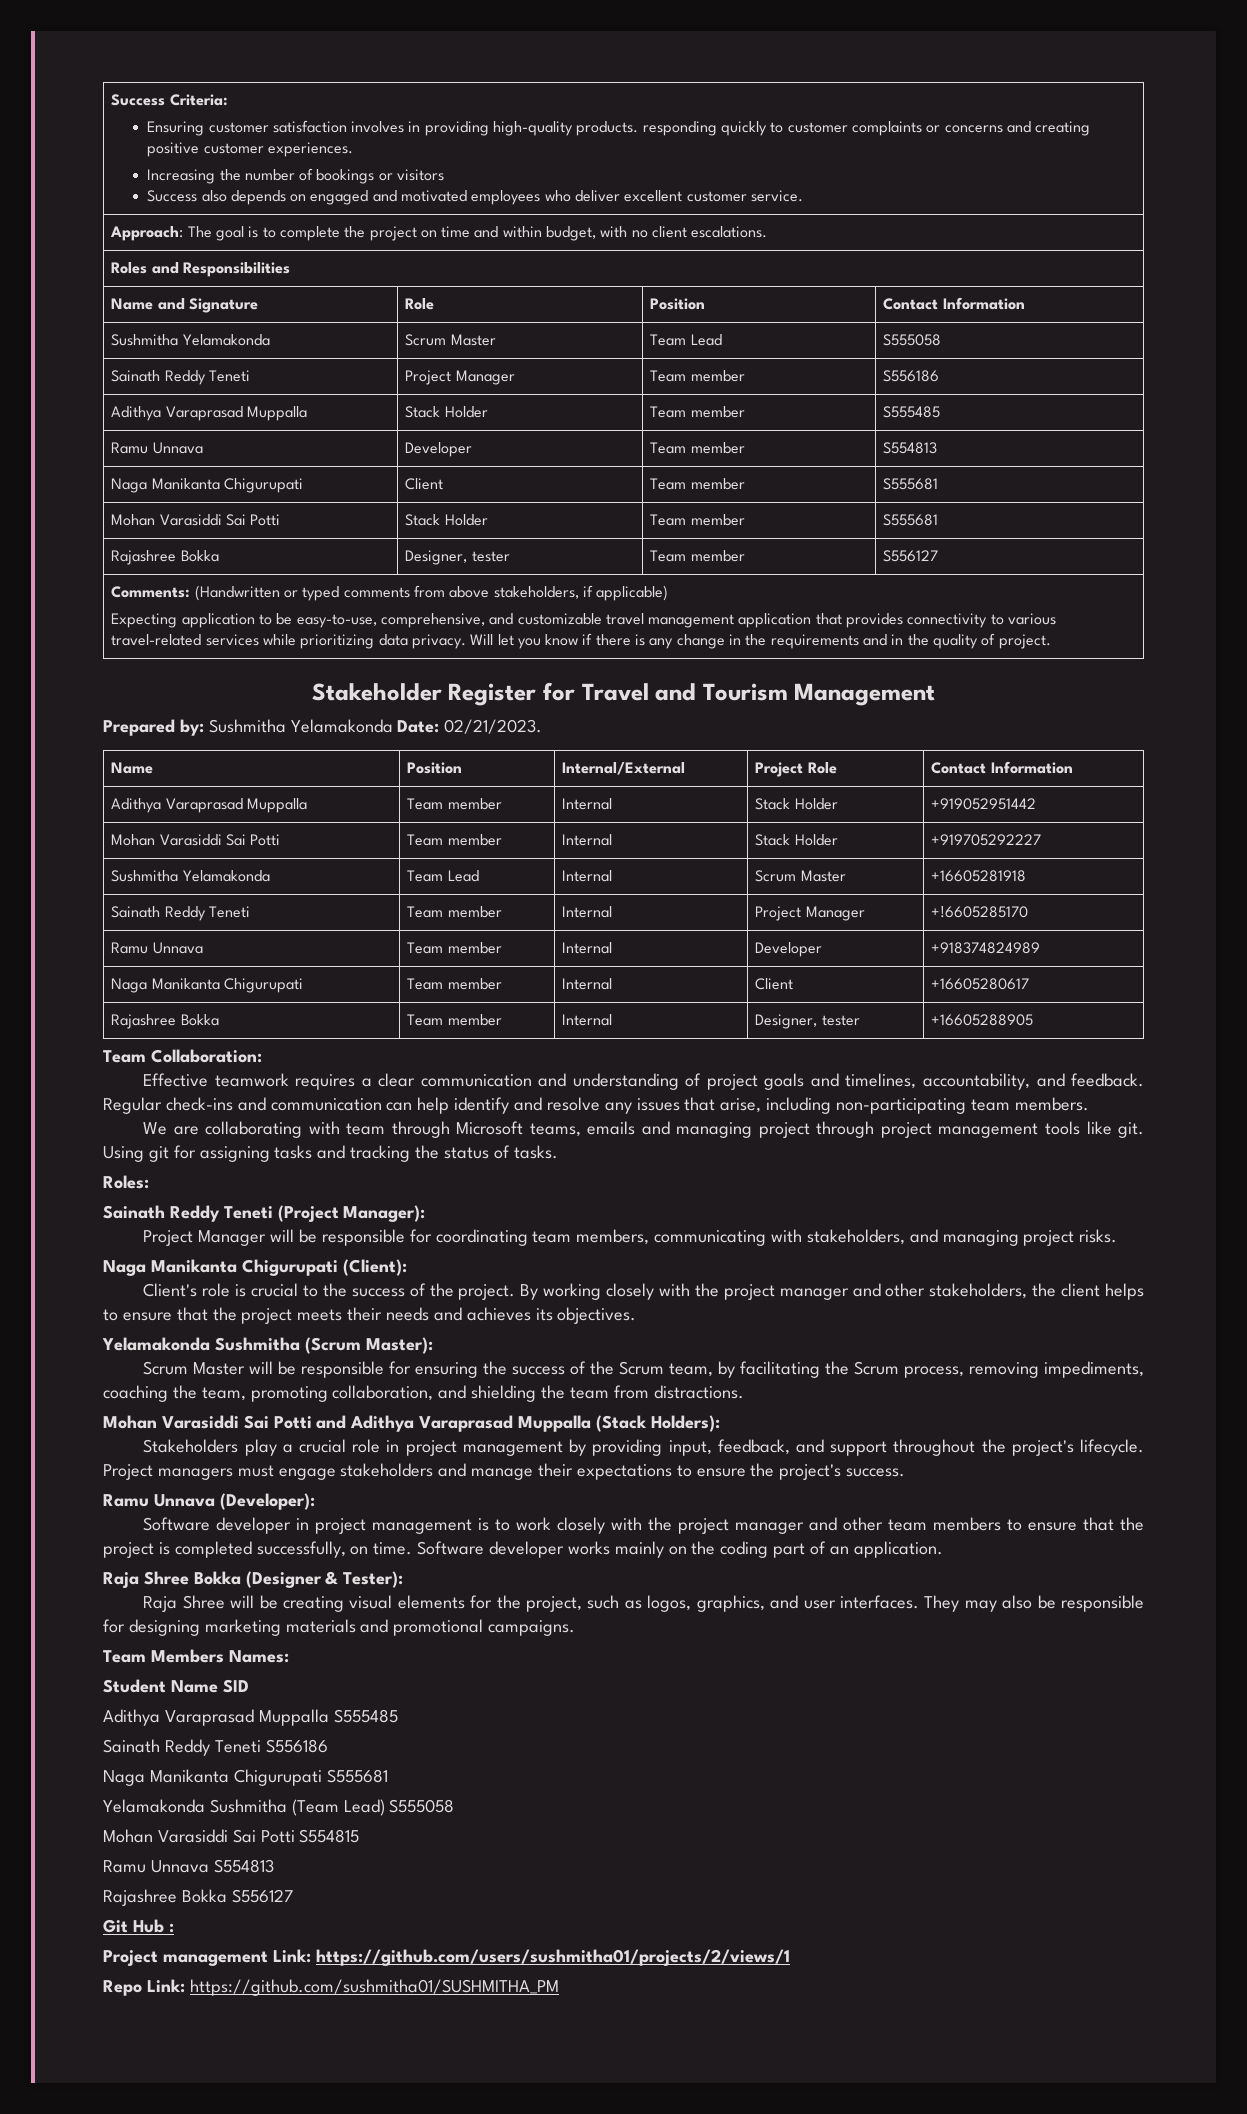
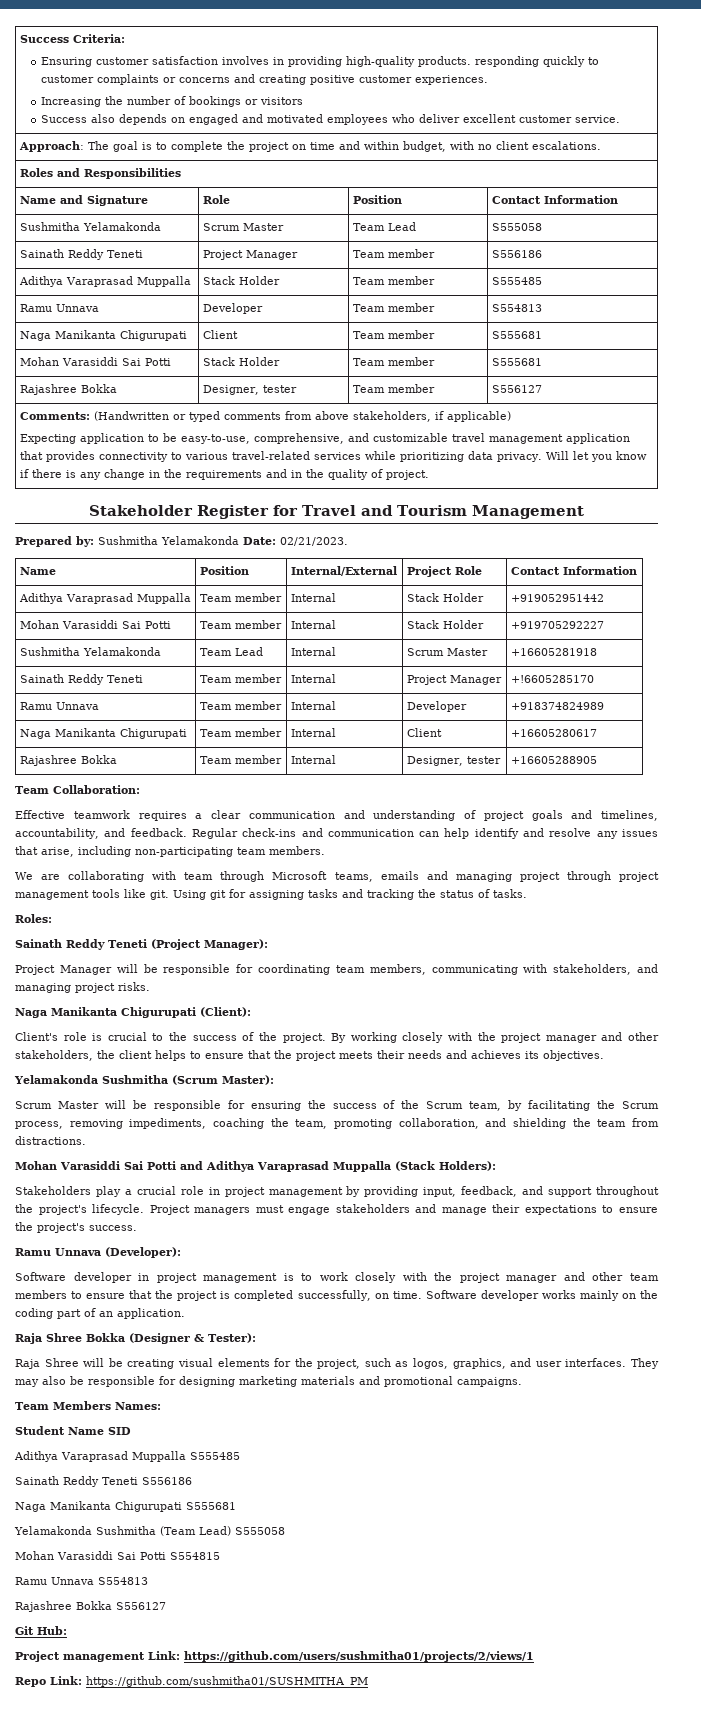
[132,1919,174,1933] Hub : -> [37,1626,67,1635] Hub:

